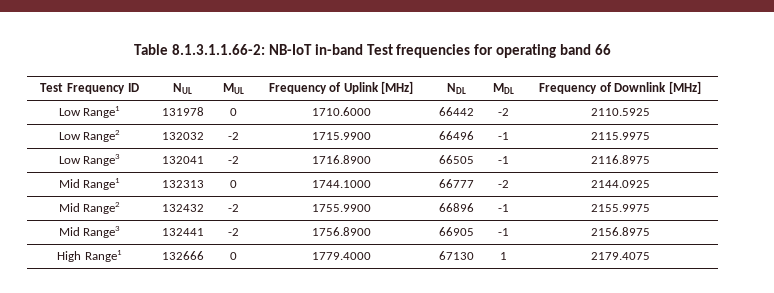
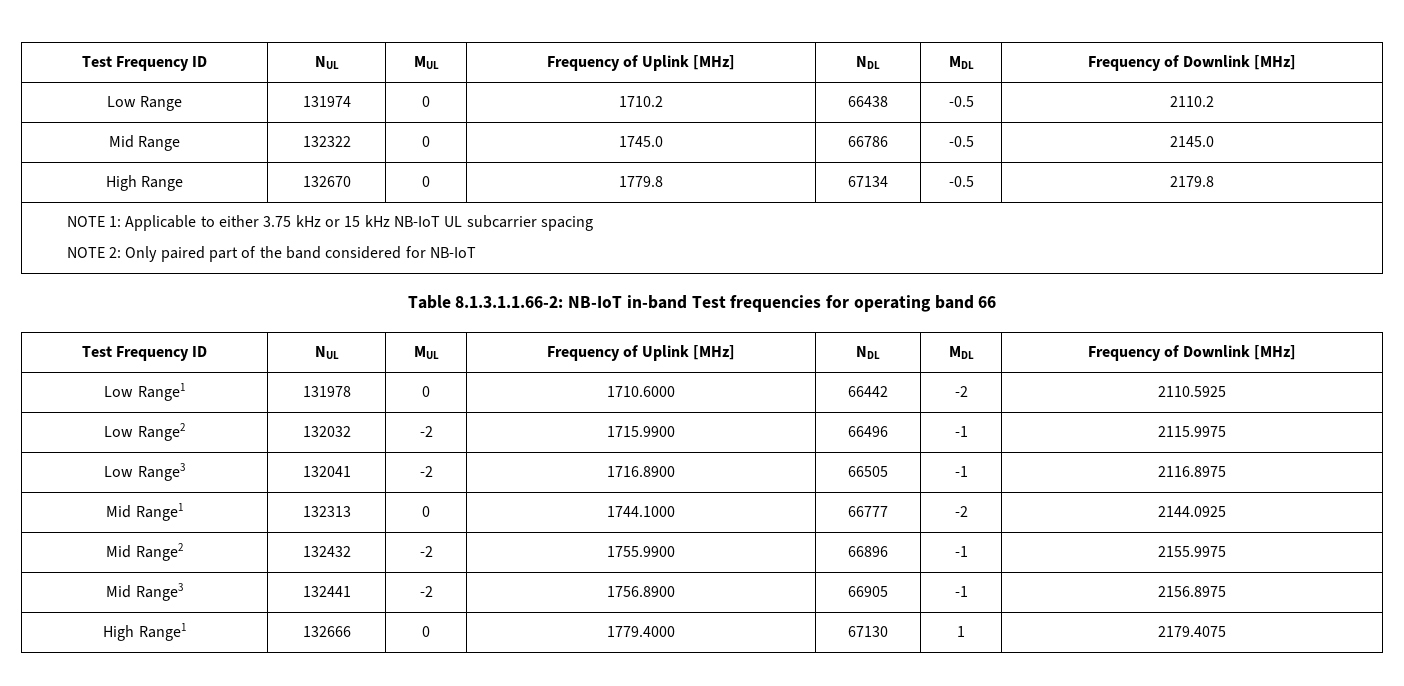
(133, 49) none -> [81,56,208,71] [314,56,339,69] [413,56,439,69] [547,55,735,71] [856,56,880,69] [948,56,974,69] [1088,55,1296,71] [106,96,183,111] [302,96,351,107] [422,96,430,107] [619,96,663,107] [848,96,888,107] [948,96,974,107] [1170,96,1214,107] [108,135,181,151] [302,136,351,147] [422,136,430,147] [619,136,663,147] [848,136,888,147] [948,136,974,147] [1170,136,1214,147] [105,175,184,191] [302,176,351,187] [422,176,430,187] [619,176,663,187] [848,176,888,187] [948,176,974,187] [1170,176,1214,187] [66,215,593,231] [66,246,476,262] Test Frequency ID | NUL | MUL | Frequency of Uplink [MHz] | NDL | MDL | Frequency of Downlink [MHz] // Low Range | 131974 | 0 | 1710.2 | 66438 | -0.5 | 2110.2 // Mid Range | 132322 | 0 | 1745.0 | 66786 | -0.5 | 2145.0 // High Range | 132670 | 0 | 1779.8 | 67134 | -0.5 | 2179.8 // NOTE 1: Applicable to either 3.75 kHz or 15 kHz NB-IoT UL subcarrier spacing // NOTE 2: Only paired part of the band considered for NB-IoT //

